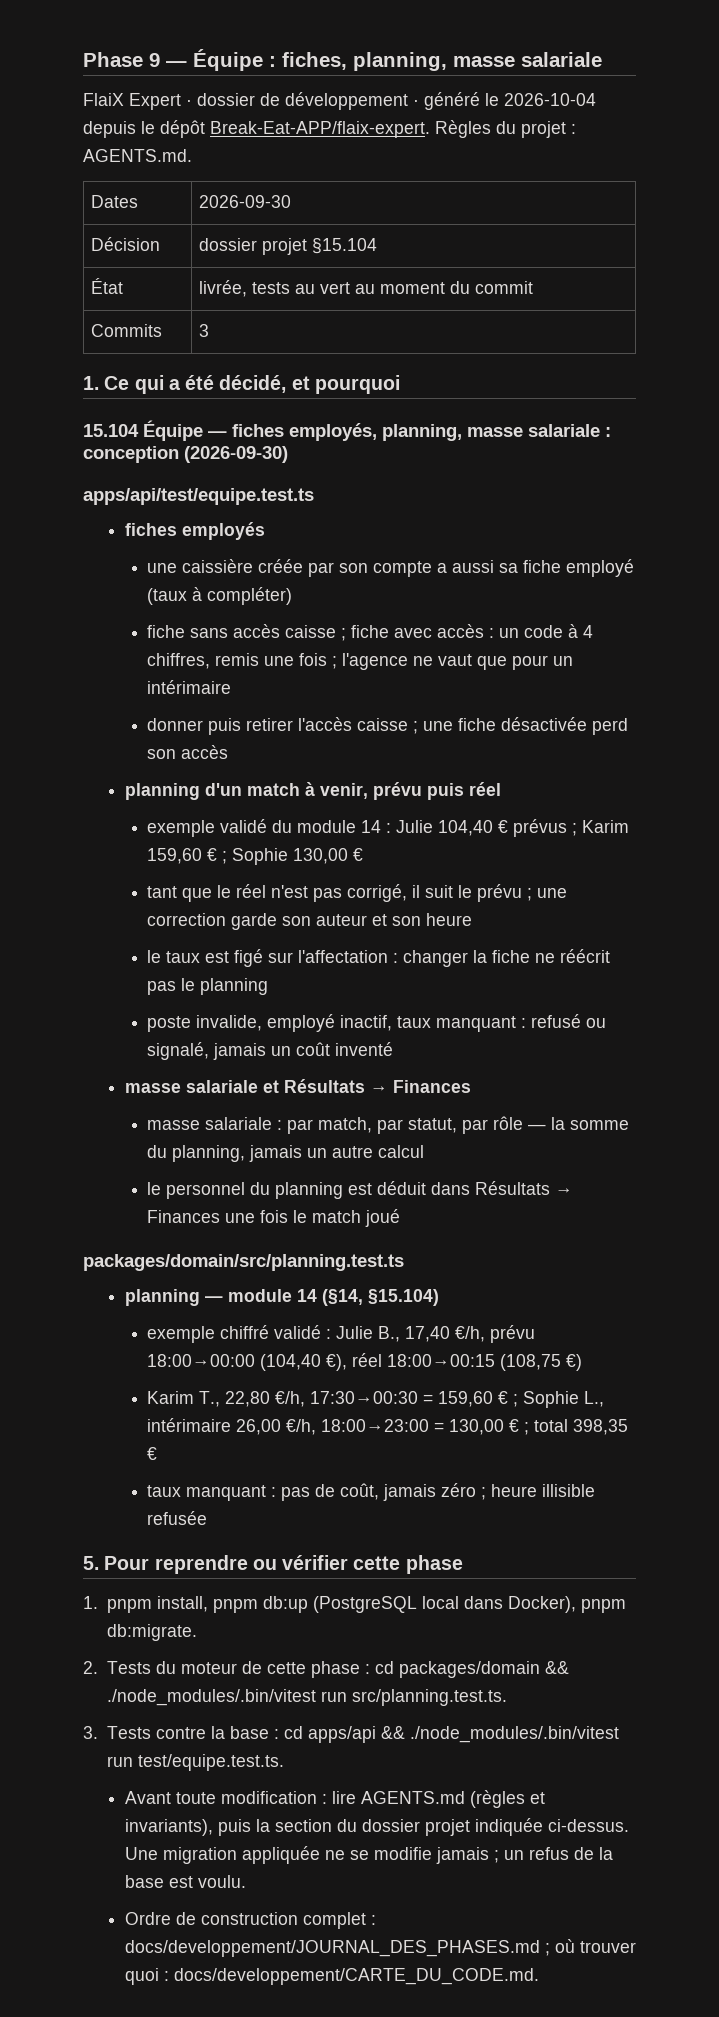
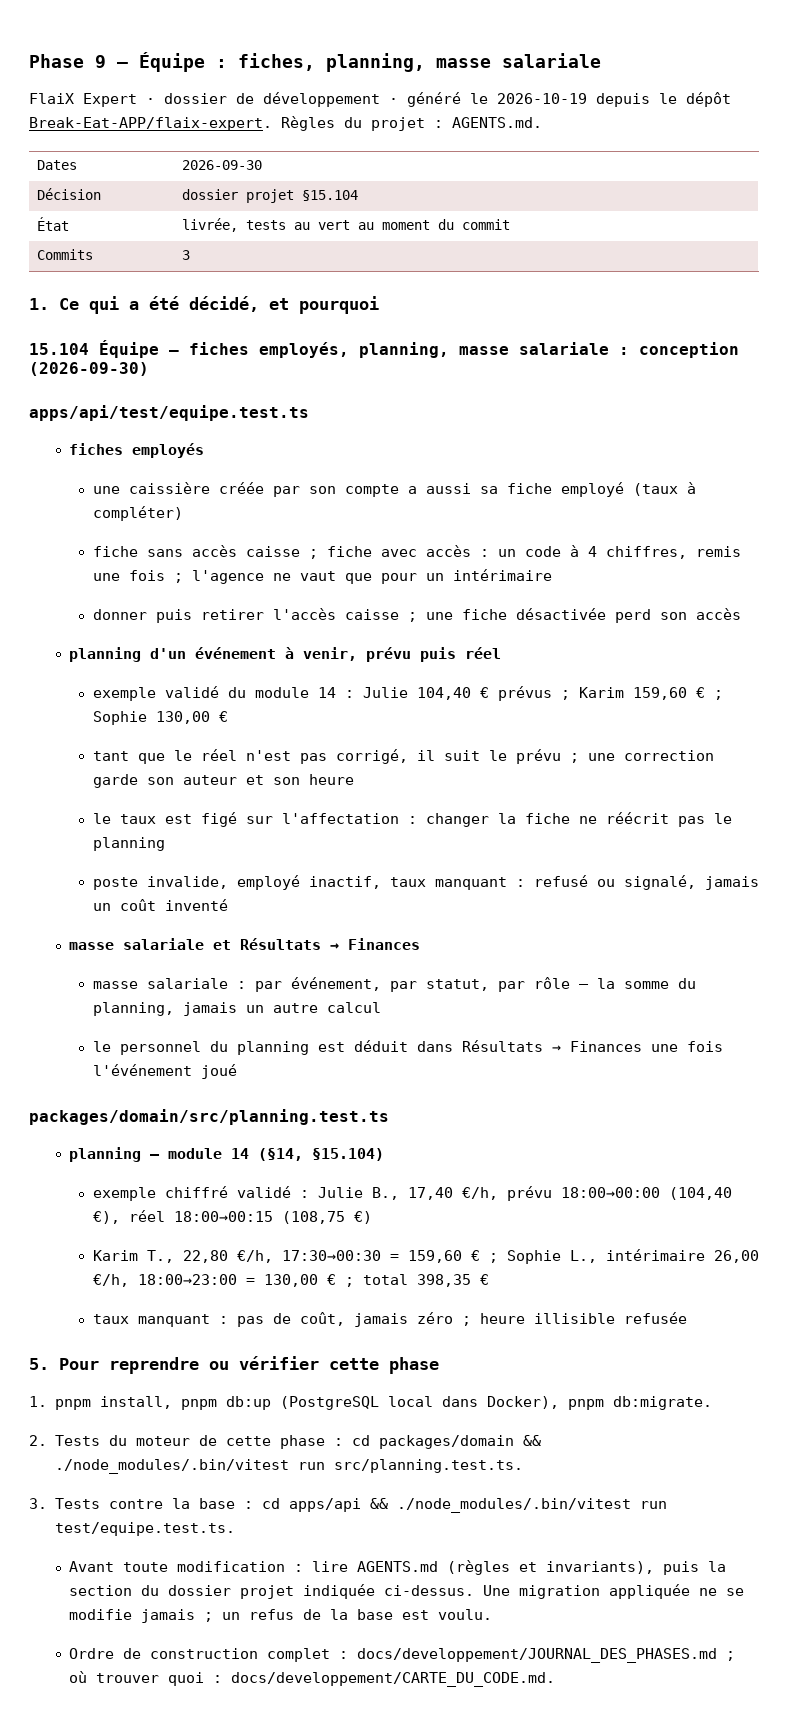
[504,93,596,106] 2026-10-04 -> [497,93,587,104] 2026-10-19
[246,783,300,796] match -> [195,647,277,659] événement
[318,1117,373,1133] match, -> [290,977,381,991] événement,
[293,1210,362,1223] le match -> [92,1064,192,1076] l'événement

